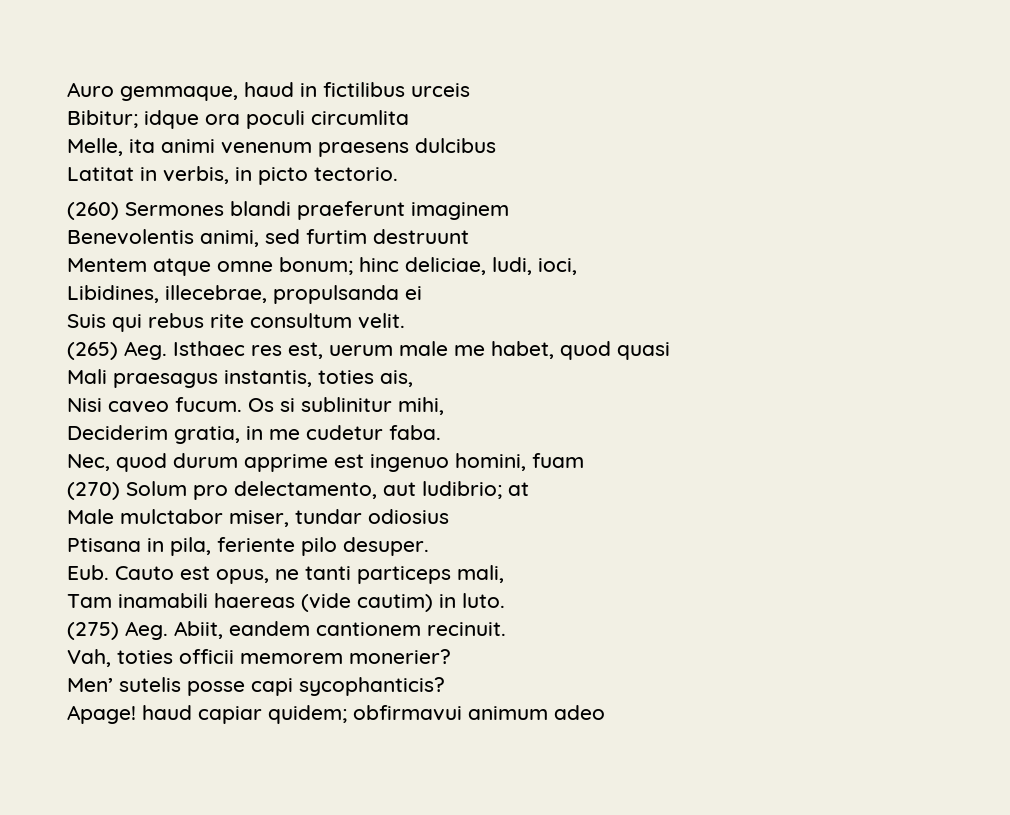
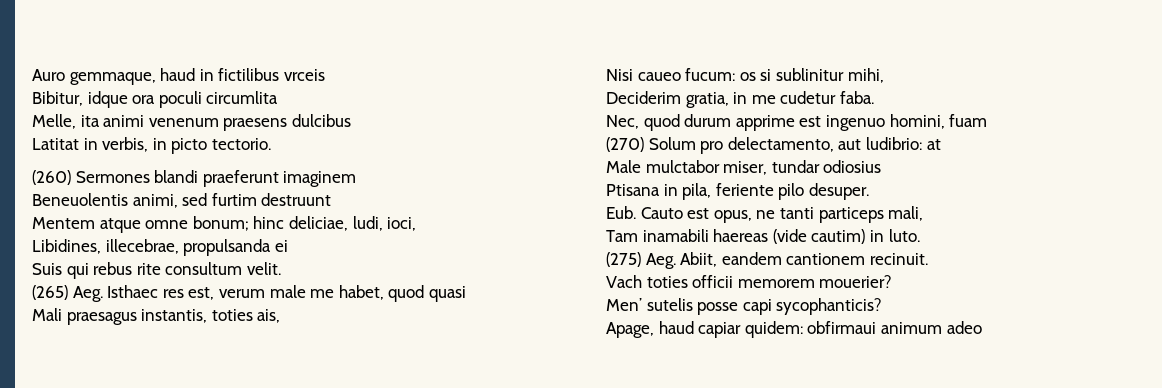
[411,83,470,97] [67,110,138,128] urceis // Bibitur; -> [283,69,325,81] [32,91,83,106] vrceis // Bibitur,
[67,229,194,245] Benevolentis -> [32,193,128,206] Beneuolentis
[329,345,393,356] uerum -> [218,289,265,298] verum
[108,397,274,413] caveo fucum. Os -> [637,68,756,81] caueo fucum: os
[422,481,502,499] ludibrio; -> [865,137,922,150] ludibrio:
[67,649,111,667] Vah, -> [606,275,642,288] Vach
[349,649,451,664] monerier? -> [819,275,893,288] mouerier?
[67,705,136,724] Apage! -> [606,322,654,338] Apage,
[268,705,462,724] quidem; obfirmavui -> [744,321,877,338] quidem: obfirmaui

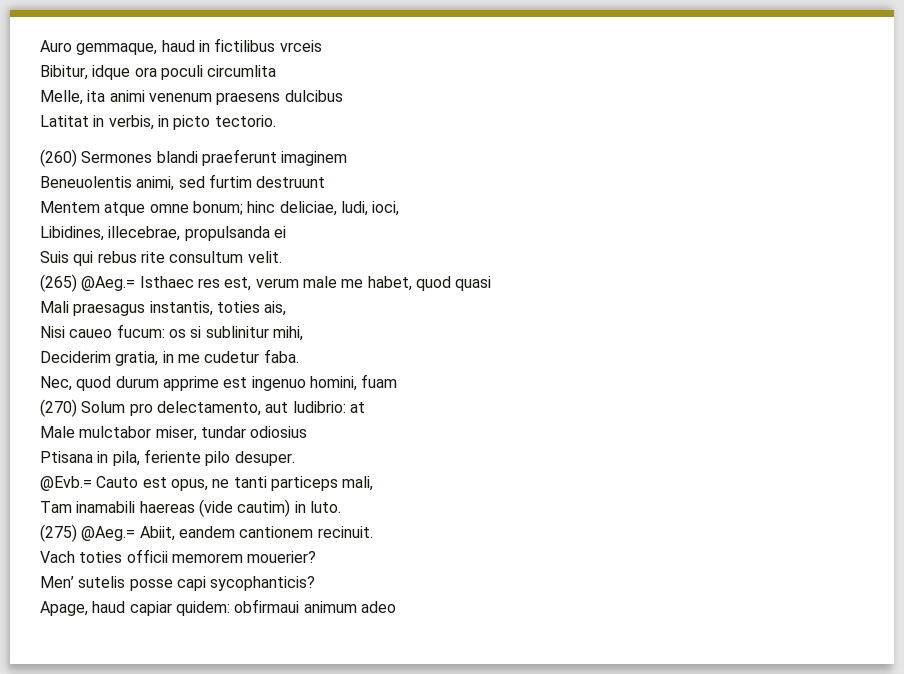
[72,286,103,302] Aeg. -> [81,276,136,291] @Aeg.=
[606,206,636,219] Eub. -> [40,476,92,491] @Evb.=
[645,253,676,269] Aeg. -> [81,526,136,541] @Aeg.=

